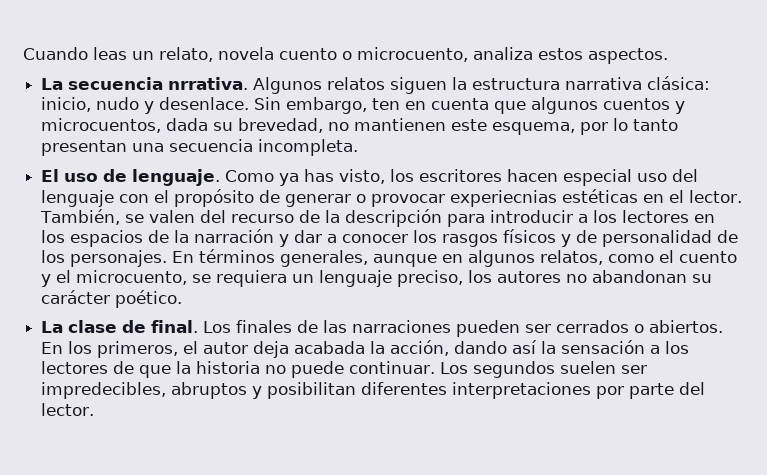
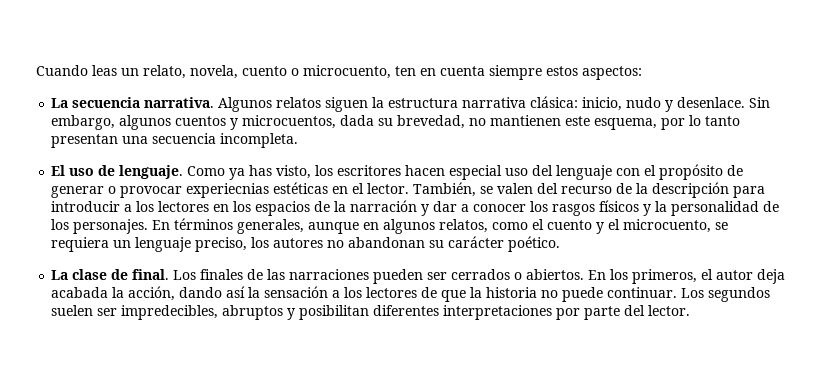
[218,47,274,60] novela -> [190,65,238,79] novela,
[473,47,668,64] analiza estos aspectos. -> [395,65,642,80] ten en cuenta siempre estos aspectos:
[168,77,249,90] nrrativa. -> [144,97,215,108] narrativa.
[372,98,527,114] ten en cuenta que -> (116, 122) none
[576,230,598,243] de -> [655,201,668,212] la

